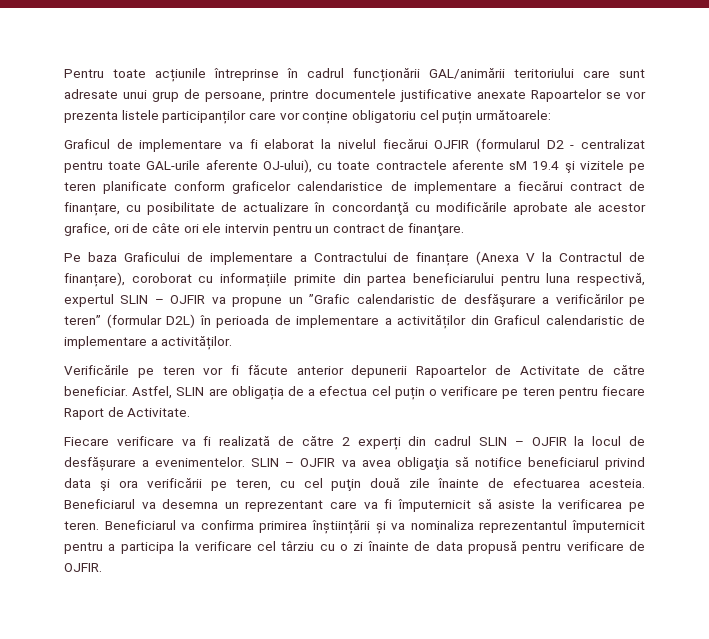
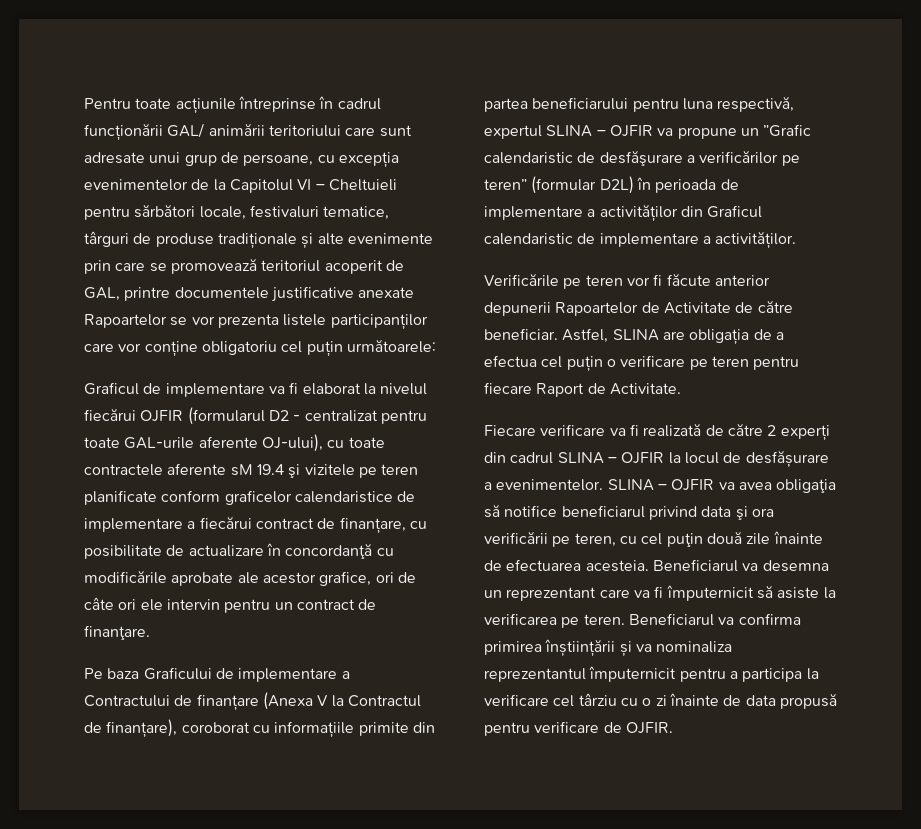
[429,68,505,79] GAL/animării -> [167,123,265,138] GAL/ animării
(266, 96) none -> [317,152,399,168] [84,179,397,193] [84,204,390,220] [84,231,433,249] [84,258,404,274] [84,287,120,301] cu excepția evenimentelor de la Capitolul VI – Cheltuieli pentru sărbători locale, festivaluri tematice, târguri de produse tradiționale și alte evenimente prin care se promovează teritoriul acoperit de GAL,
[120,295,149,304] SLIN -> [546,125,593,137] SLINA
[176,387,205,396] SLIN -> [612,329,659,341] SLINA
[478,437,507,446] SLIN -> [557,452,604,464] SLINA
[251,458,280,467] SLIN -> [607,479,654,491] SLINA

